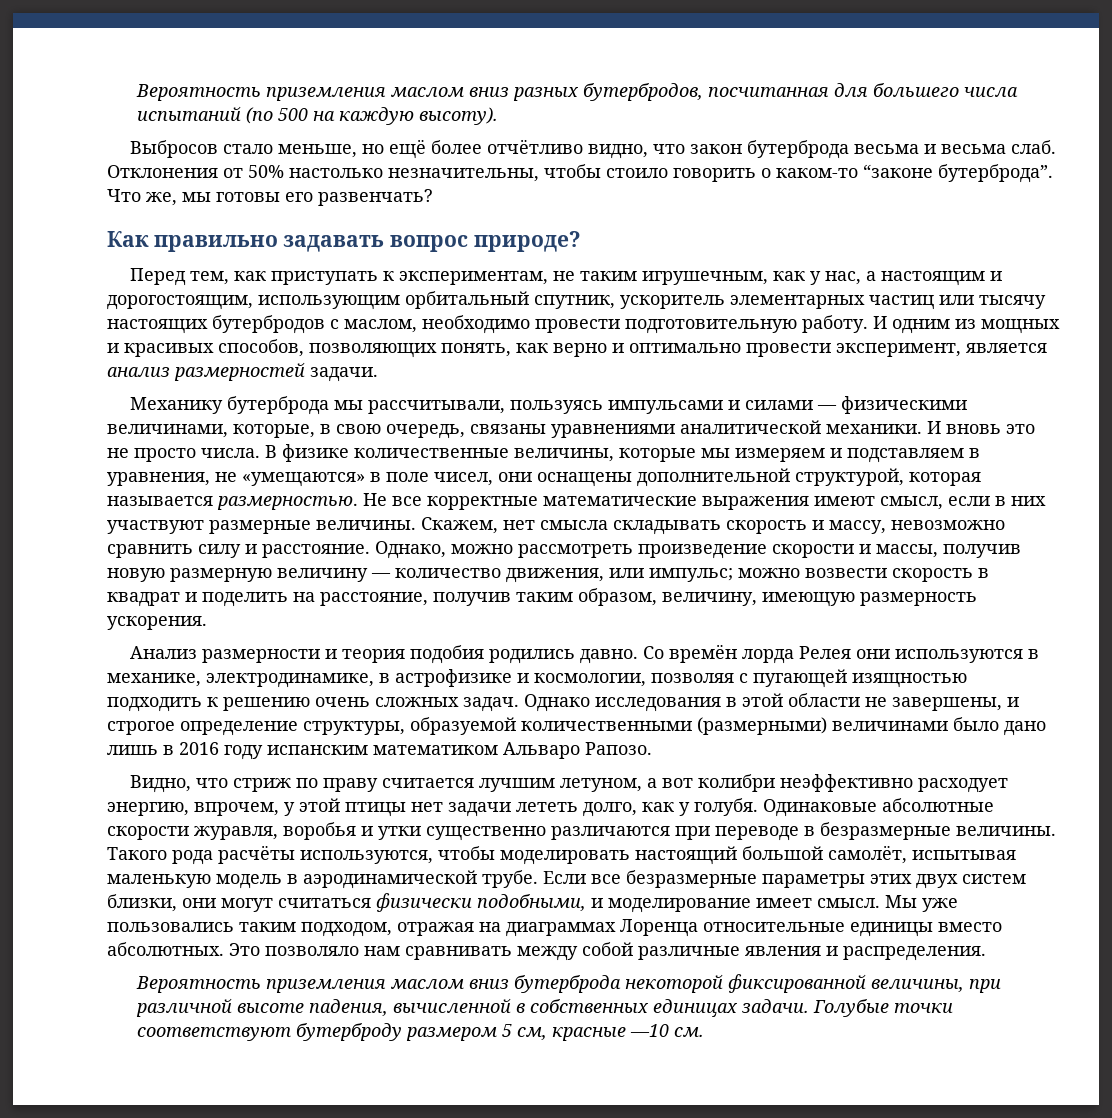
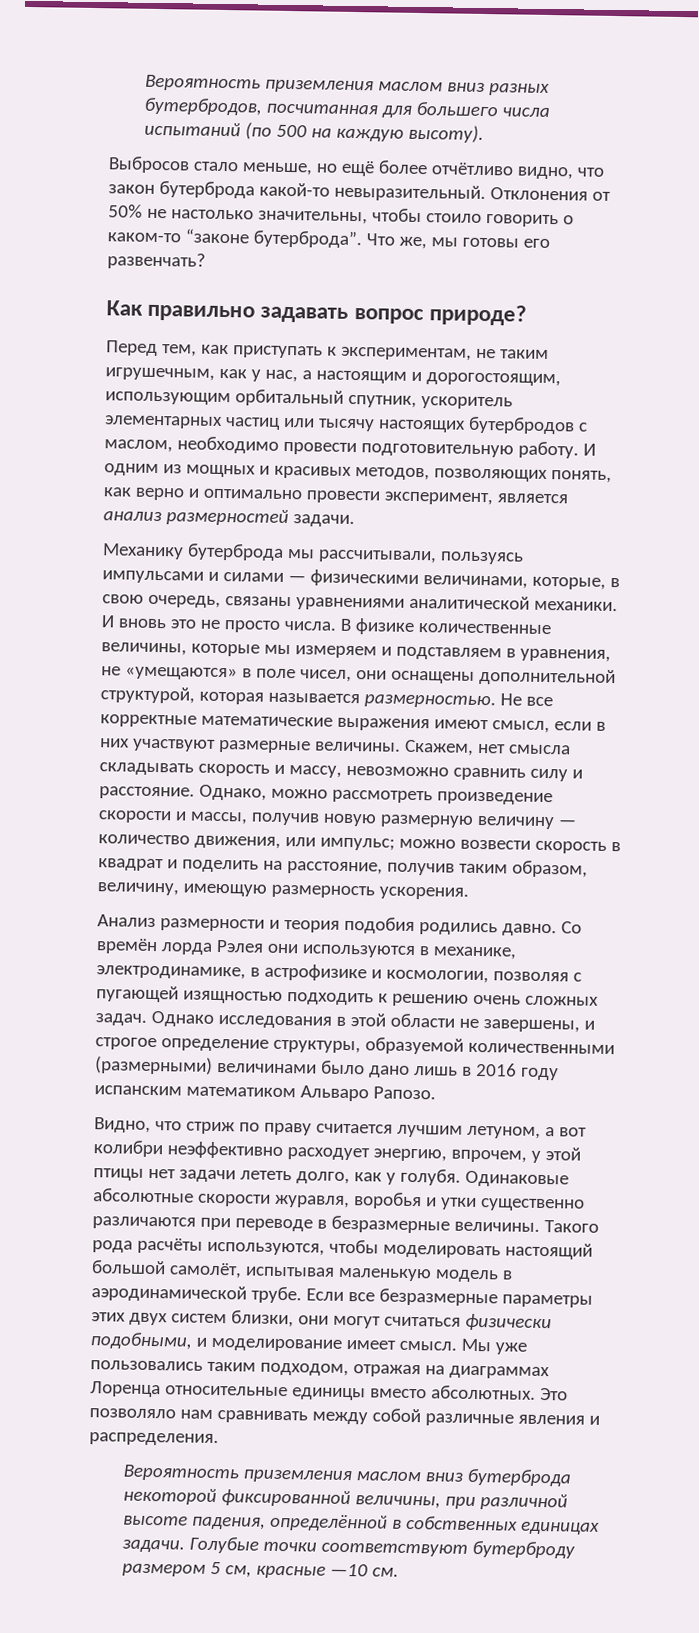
[854,140,1057,154] [107,165,539,182] весьма и весьма слаб. Отклонения от 50% настолько незначительны, -> [258,182,611,203] [108,204,368,225] какой-то невыразительный. Отклонения от 50% не настолько значительны,
[218,339,304,357] способов, -> [354,467,430,481] методов,
[799,646,852,659] Релея -> [215,939,264,953] Рэлея
[393,998,512,1013] вычисленной -> [270,1513,389,1532] определённой

